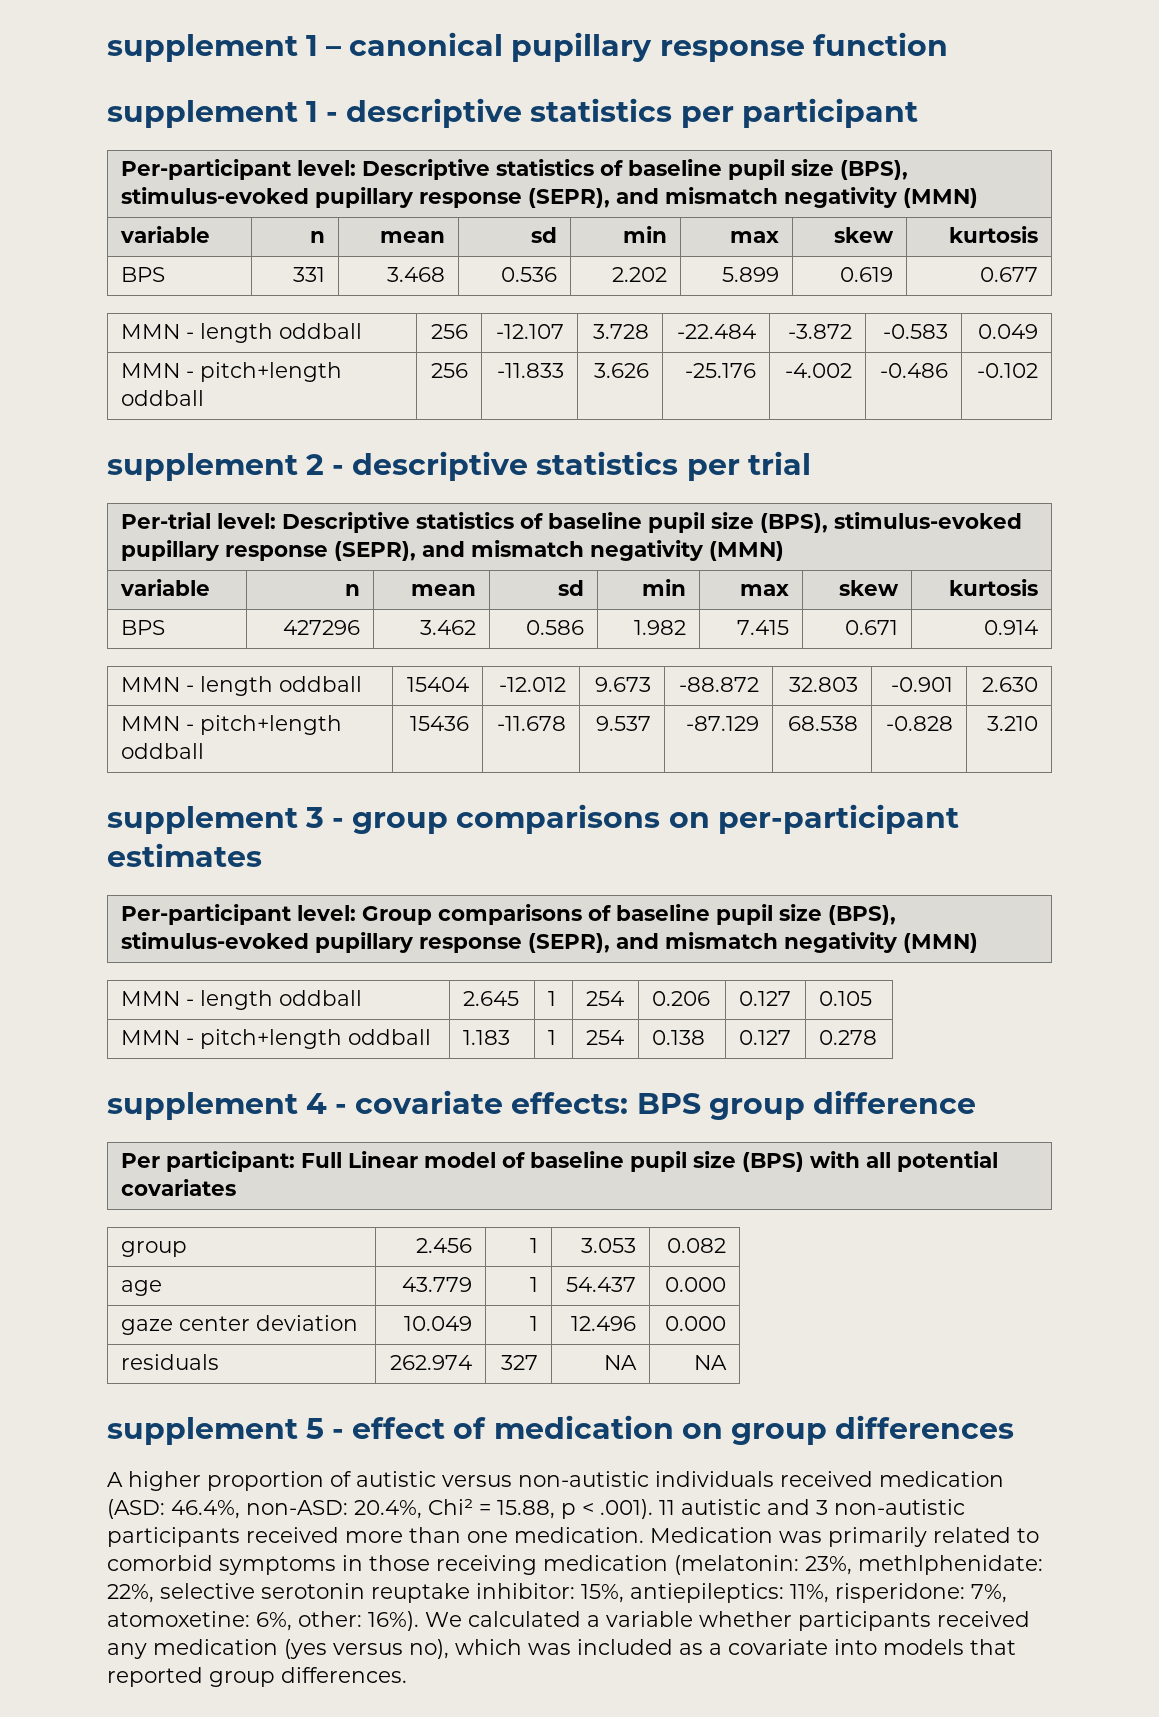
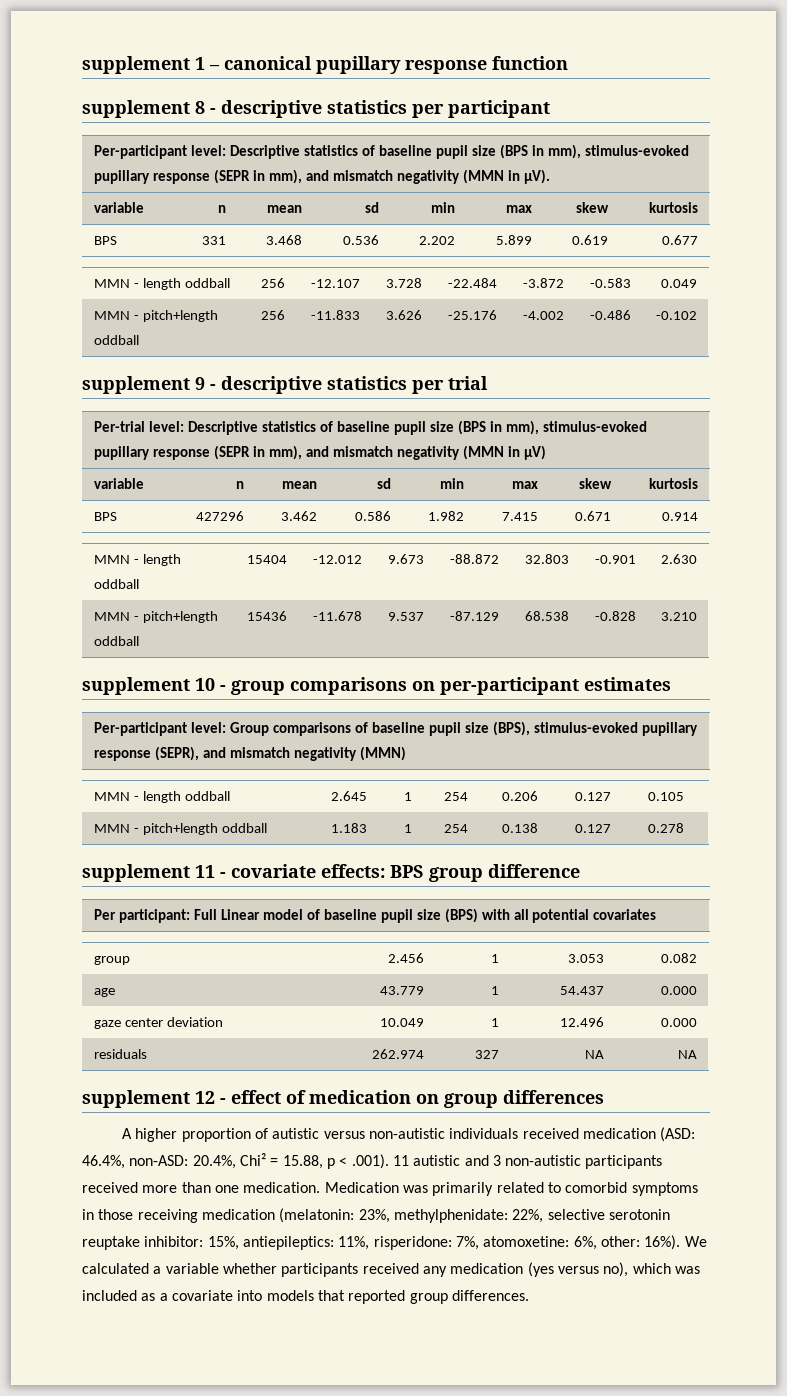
[306,101,319,122] 1 -> [195,101,205,114] 8
[839,160,908,180] [120,187,978,208] (BPS), stimulus-evoked pupillary response (SEPR), and mismatch negativity (MMN) -> [499,144,689,159] [94,169,550,184] (BPS in mm), stimulus-evoked pupillary response (SEPR in mm), and mismatch negativity (MMN in μV).
[306,454,325,475] 2 -> [195,377,205,390] 9
[759,512,1022,533] [120,540,784,561] (BPS), stimulus-evoked pupillary response (SEPR), and mismatch negativity (MMN) -> [457,420,647,435] [94,445,546,460] (BPS in mm), stimulus-evoked pupillary response (SEPR in mm), and mismatch negativity (MMN in μV)
[305,807,325,828] 3 -> [195,678,215,691] 10
[306,1093,328,1114] 4 -> [195,865,215,878] 11
[306,1418,325,1439] 5 -> [195,1091,215,1104] 12
[858,1555,1043,1575] methlphenidate: -> [393,1209,508,1223] methylphenidate:

